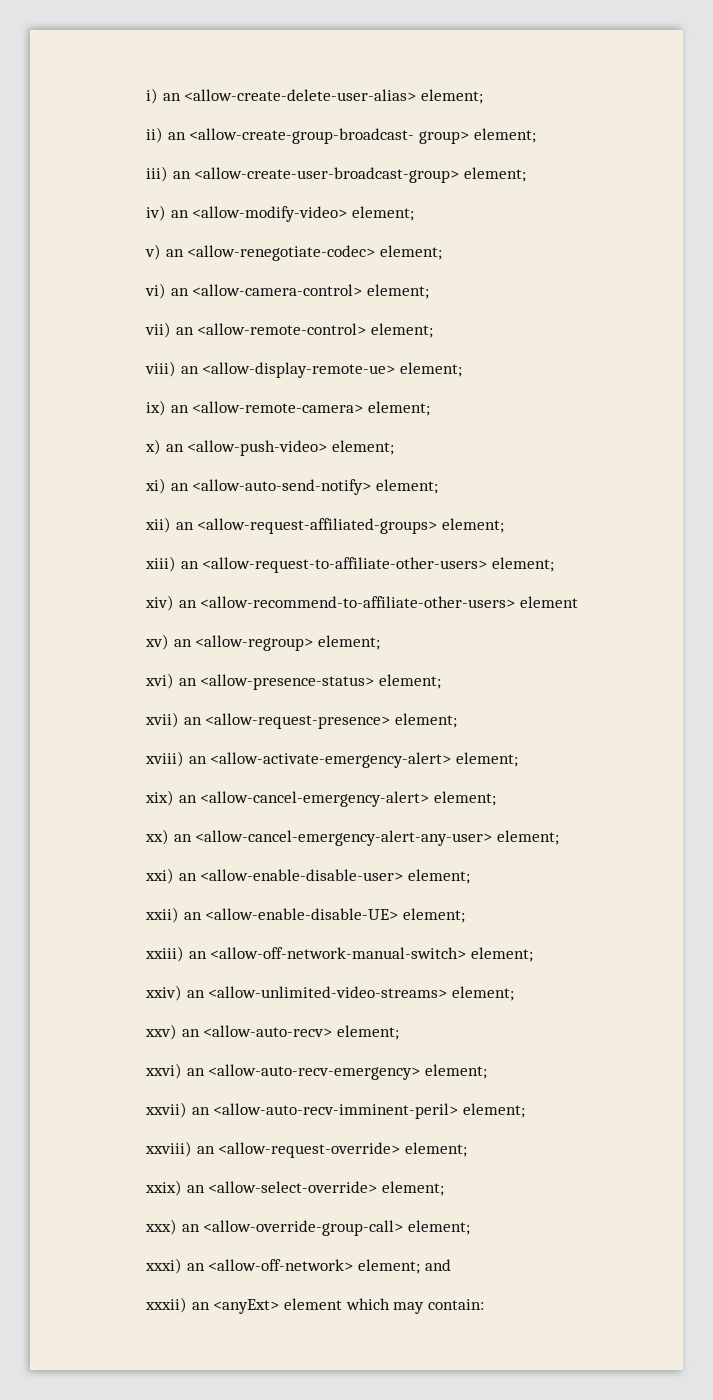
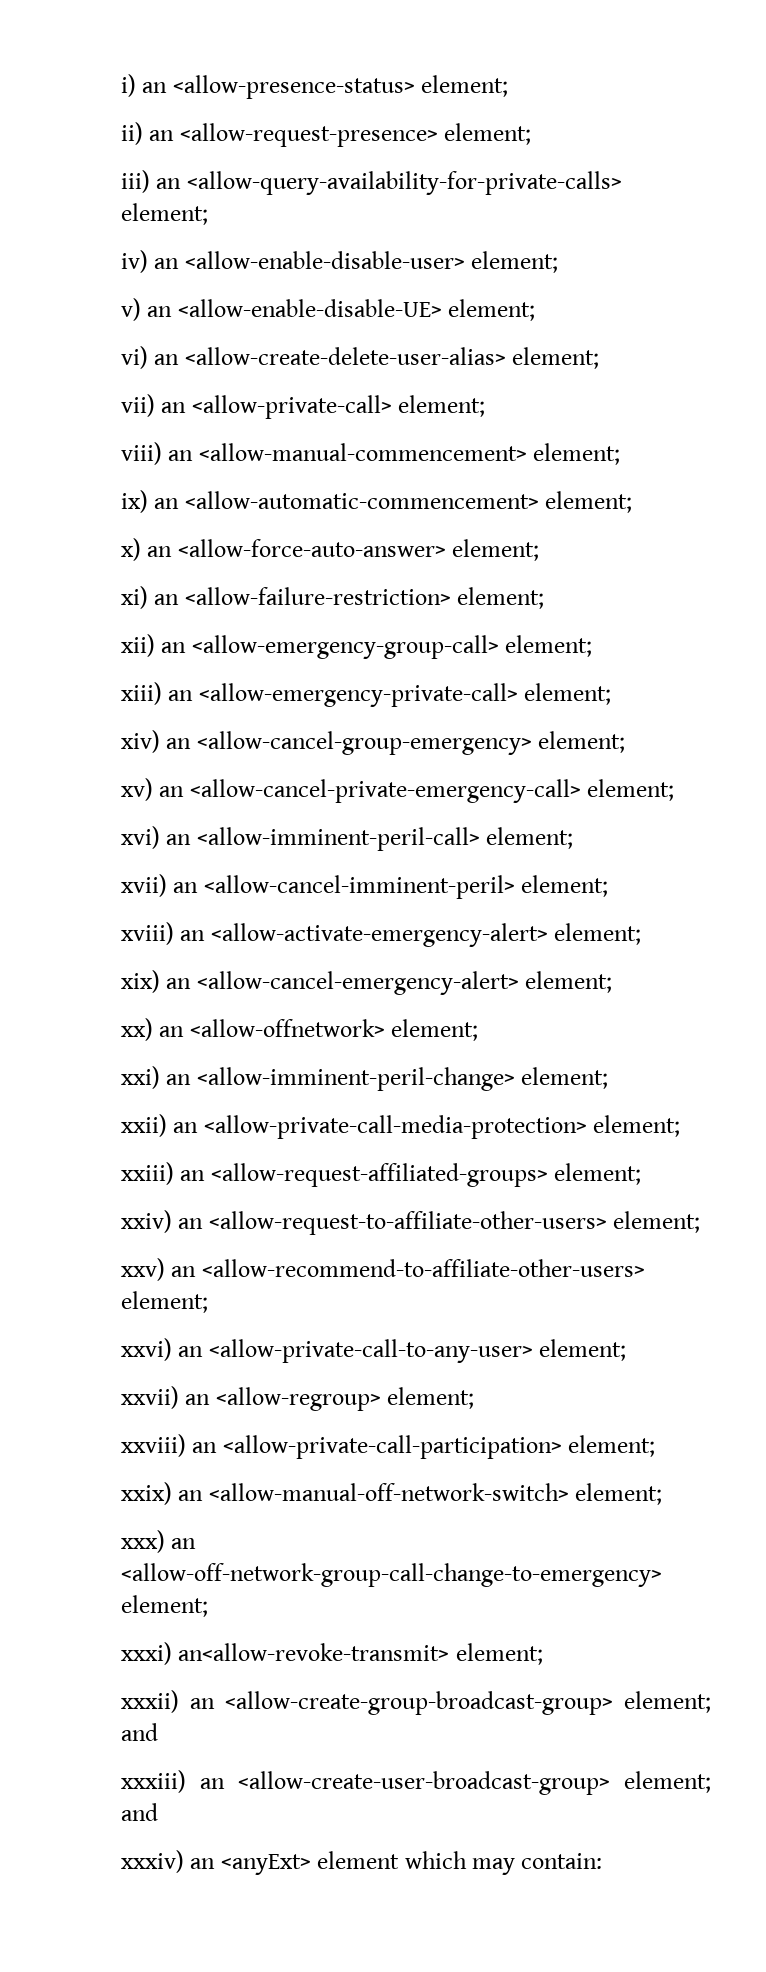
[184,89,483,104] [146,127,536,144] [146,166,526,183] [146,205,414,222] [145,244,442,261] [145,283,363,299] <allow-create-delete-user-alias> element; // ii) an <allow-create-group-broadcast- group> element; // iii) an <allow-create-user-broadcast-group> element; // iv) an <allow-modify-video> element; // v) an <allow-renegotiate-codec> element; // vi) an <allow-camera-control> -> [172,75,509,99] [120,122,532,147] [120,170,622,195] [120,203,208,225] [120,250,559,273] [120,298,536,321] [120,346,506,369] <allow-presence-status> element; // ii) an <allow-request-presence> element; // iii) an <allow-query-availability-for-private-calls> element; // iv) an <allow-enable-disable-user> element; // v) an <allow-enable-disable-UE> element; // vi) an <allow-create-delete-user-alias>
[197,323,367,335] <allow-remote-control> -> [191,395,392,419] <allow-private-call>
[202,362,396,378] <allow-display-remote-ue> -> [198,443,527,461] <allow-manual-commencement>
[192,401,364,413] <allow-remote-camera> -> [184,491,539,509] <allow-automatic-commencement>
[187,440,328,456] <allow-push-video> -> [177,539,446,557] <allow-force-auto-answer>
[192,479,372,495] <allow-auto-send-notify> -> [184,587,451,605] <allow-failure-restriction>
[197,518,438,534] <allow-request-affiliated-groups> -> [191,635,499,659] <allow-emergency-group-call>
[202,557,488,573] <allow-request-to-affiliate-other-users> -> [198,683,518,707] <allow-emergency-private-call>
[200,596,578,608] <allow-recommend-to-affiliate-other-users> element -> [196,731,626,755] <allow-cancel-group-emergency> element;
[195,635,314,651] <allow-regroup> -> [189,779,581,803] <allow-cancel-private-emergency-call>
[200,674,375,690] <allow-presence-status> -> [196,827,480,851] <allow-imminent-peril-call>
[205,713,391,729] <allow-request-presence> -> [203,875,515,899] <allow-cancel-imminent-peril>
[195,830,493,846] <allow-cancel-emergency-alert-any-user> -> [189,1019,385,1037] <allow-offnetwork>
[200,869,404,881] <allow-enable-disable-user> -> [196,1067,515,1091] <allow-imminent-peril-change>
[205,908,399,920] <allow-enable-disable-UE> -> [203,1115,587,1139] <allow-private-call-media-protection>
[210,947,467,959] <allow-off-network-manual-switch> -> [210,1163,548,1187] <allow-request-affiliated-groups>
[208,986,448,998] <allow-unlimited-video-streams> -> [208,1211,607,1235] <allow-request-to-affiliate-other-users>
[203,1025,333,1037] <allow-auto-recv> -> [201,1259,645,1277] <allow-recommend-to-affiliate-other-users>
[208,1064,421,1080] <allow-auto-recv-emergency> -> [208,1339,533,1363] <allow-private-call-to-any-user>
[213,1103,459,1119] <allow-auto-recv-imminent-peril> -> [215,1387,381,1411] <allow-regroup>
[218,1142,401,1158] <allow-request-override> -> [222,1435,562,1459] <allow-private-call-participation>
[208,1181,378,1193] <allow-select-override> -> [208,1483,569,1501] <allow-manual-off-network-switch>
[203,1220,404,1236] <allow-override-group-call> -> [120,1563,662,1587] <allow-off-network-group-call-change-to-emergency>
[186,1259,451,1274] [145,1297,188,1313] an <allow-off-network> element; and // xxxii) -> [178,1643,543,1665] [120,1690,711,1715] [120,1723,158,1741] [120,1770,711,1795] [120,1803,158,1821] [120,1850,184,1873] an<allow-revoke-transmit> element; // xxxii) an <allow-create-group-broadcast-group> element; and // xxxiii) an <allow-create-user-broadcast-group> element; and // xxxiv)

